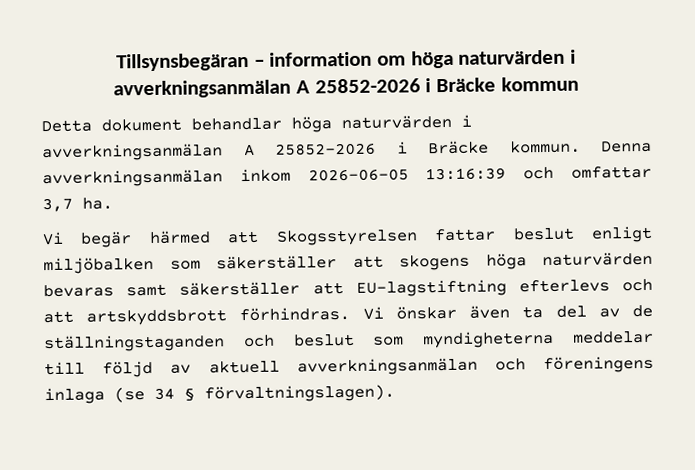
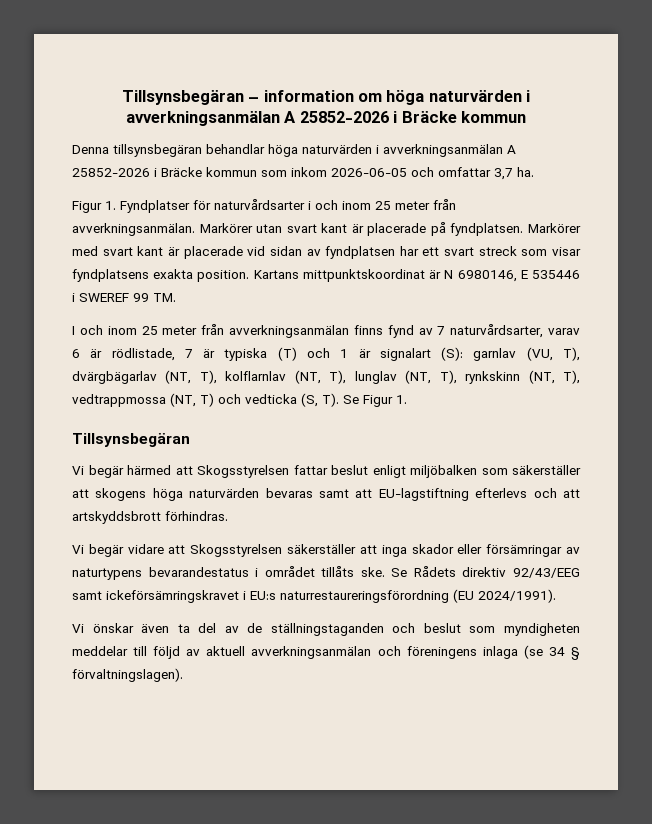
[41,118,182,133] Detta dokument -> [72,144,202,157] Denna tillsynsbegäran
[509,140,652,154] [42,169,223,188] kommun. Denna avverkningsanmälan -> [206,167,287,177] kommun som
[425,167,507,181] 13:16:39 -> (407, 172) none
(113, 203) none -> [72,199,456,213] [72,222,581,236] [72,246,582,259] [72,269,580,282] [72,293,176,302] [72,324,580,338] [72,347,580,361] [72,370,580,384] [72,393,407,407] [72,433,190,447] // Figur 1. Fyndplatser för naturvårdsarter i och inom 25 meter från avverkningsanmälan. Markörer utan svart kant är placerade på fyndplatsen. Markörer med svart kant är placerade vid sidan av fyndplatsen har ett svart streck som visar fyndplatsens exakta position. Kartans mittpunktskoordinat är N 6980146, E 535446 i SWEREF 99 TM. // I och inom 25 meter från avverkningsanmälan finns fynd av 7 naturvårdsarter, varav 6 är rödlistade, 7 är typiska (T) och 1 är signalart (S): garnlav (VU, T), dvärgbägarlav (NT, T), kolflarnlav (NT, T), lunglav (NT, T), rynkskinn (NT, T), vedtrappmossa (NT, T) och vedticka (S, T). Se Figur 1. // Tillsynsbegäran
[179,281,301,296] säkerställer -> (349, 493) none
(351, 314) none -> [72,544,580,557] [72,566,580,580] [72,589,556,603] // Vi begär vidare att Skogsstyrelsen säkerställer att inga skador eller försämringar av naturtypens bevarandestatus i området tillåts ske. Se Rådets direktiv 92/43/EEG samt ickeförsämringskravet i EU:s naturrestaureringsförordning (EU 2024/1991). //
[422,330,555,349] myndigheterna -> [504,623,581,636] myndigheten

